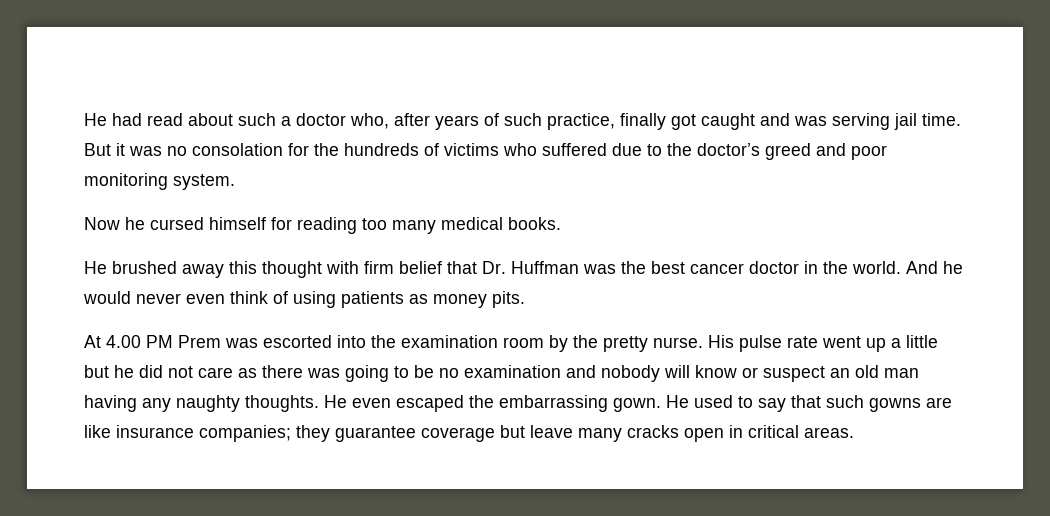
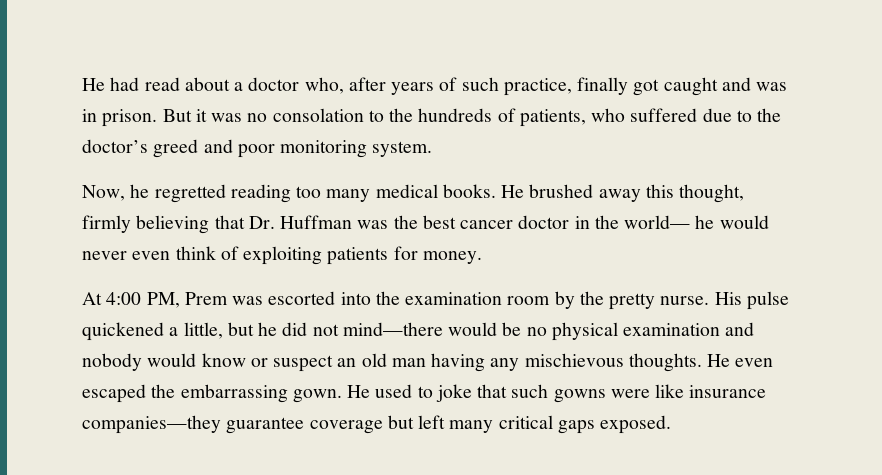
[238,113,276,126] such -> (230, 84) none
[832,113,961,130] serving jail time. -> [82,109,158,127] in prison.
[288,143,309,156] for -> [368,110,384,122] to
[444,143,499,156] victims -> [519,109,586,127] patients,
[84,217,292,230] Now he cursed himself for -> [82,184,226,203] Now, he regretted
(561, 223) // -> (496, 191) none
[262,261,442,278] thought with firm belief -> [679,184,745,203] [82,215,210,234] thought, firmly believing
[852,261,938,274] world. And -> [624,215,691,229] world—
[293,291,525,308] using patients as money pits. -> [243,246,482,265] exploiting patients for money.
[106,335,173,348] 4.00 PM -> [106,292,180,308] 4:00 PM,
[787,335,938,352] [84,365,409,382] rate went up a little but he did not care as there was going to -> [82,322,498,341] quickened a little, but he did not mind—there would
(459, 373) none -> [551,322,618,341] physical
[664,365,690,378] will -> [147,353,197,367] would
[176,395,240,412] naughty -> [524,353,624,367] mischievous
[758,398,786,412] say -> [435,384,472,402] joke
[926,397,952,408] are -> [610,389,650,398] were
[199,425,330,442] companies; they -> [82,415,221,434] companies—they
[530,425,854,442] leave many cracks open in critical areas. -> [418,415,672,434] left many critical gaps exposed.

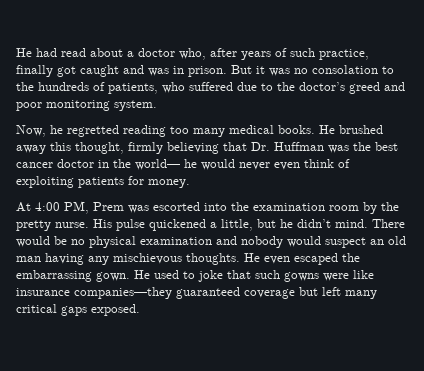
[282,322,443,336] did not mind—there -> [297,219,405,228] didn’t mind. There
[201,353,268,367] know or -> (321, 241) none
[226,417,305,434] guarantee -> [176,287,240,299] guaranteed

